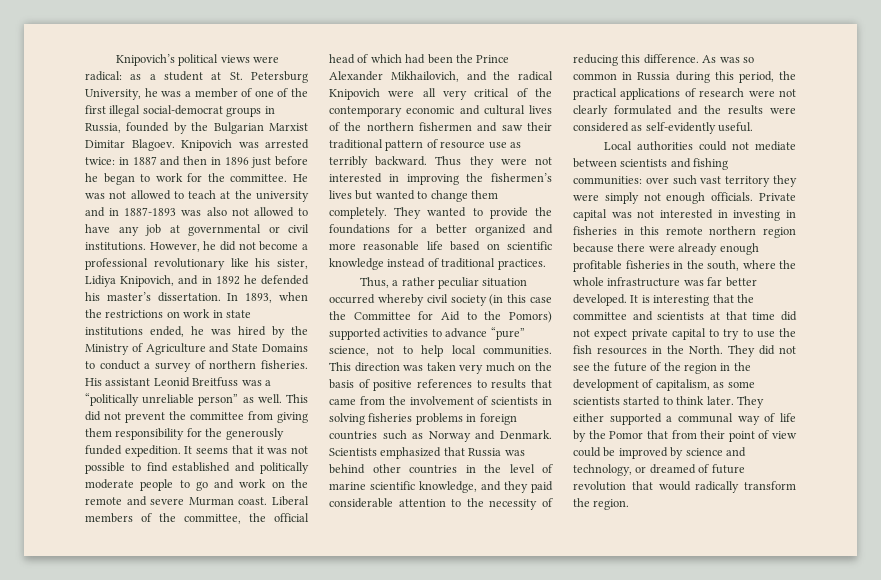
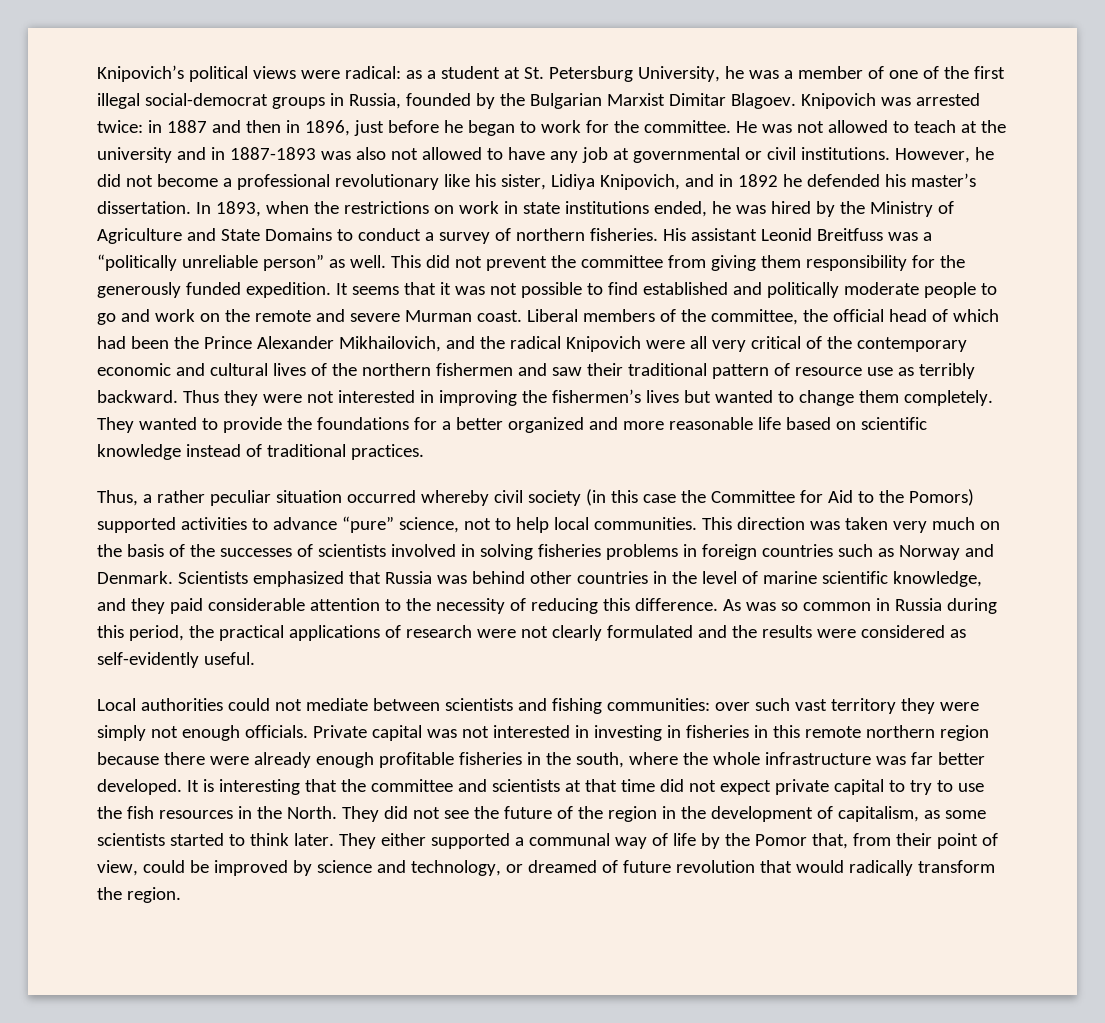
[224,157,249,165] 1896 -> [304,120,350,136] 1896,
[373,379,552,391] [329,396,474,405] positive references to results that came from the involvement -> [189,544,292,557] the successes
(539, 401) none -> [390,544,456,557] involved
[646,430,668,439] that -> [811,833,848,849] that,
[772,431,797,439] view -> [97,860,138,876] view,

